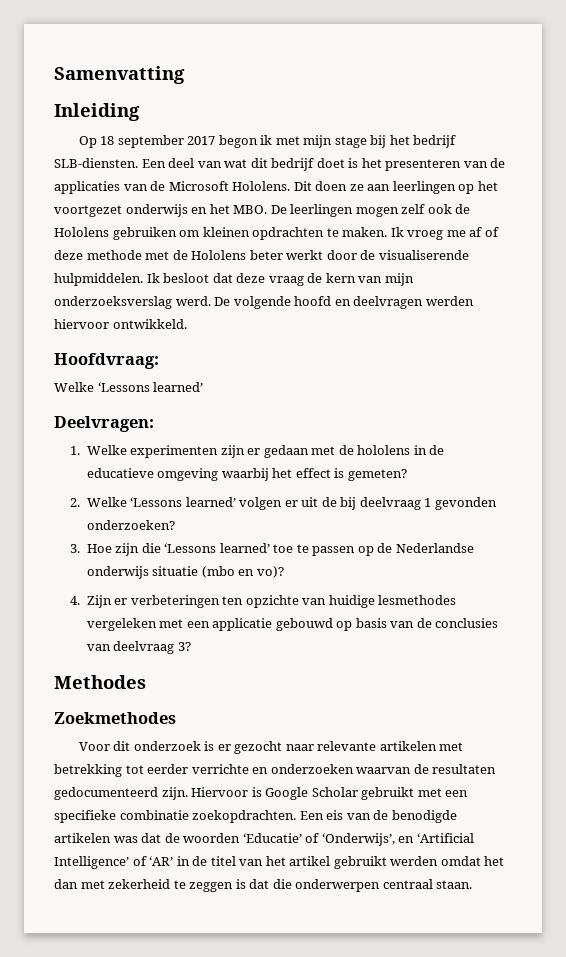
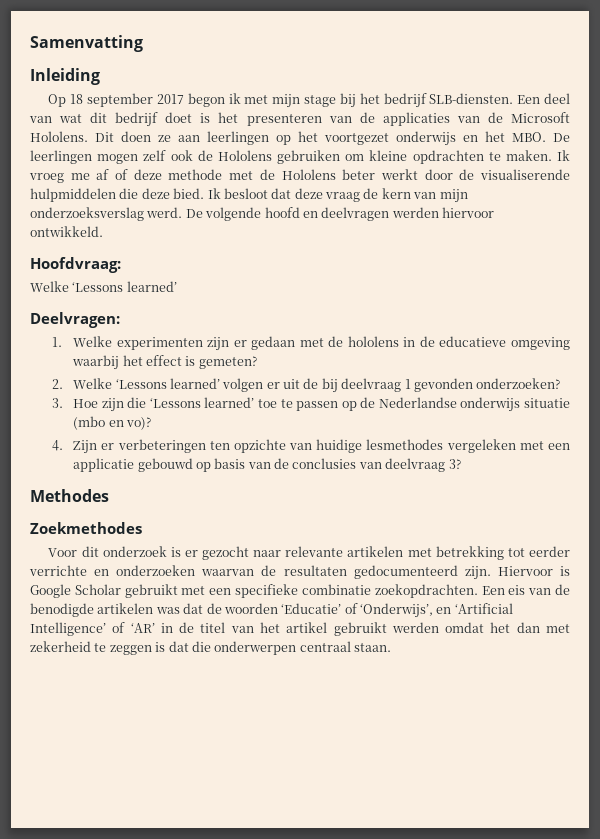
[202,227,250,237] kleinen -> [369,150,408,161] kleine
[54,273,143,286] hulpmiddelen. -> [30,188,205,202] hulpmiddelen die deze bied.

